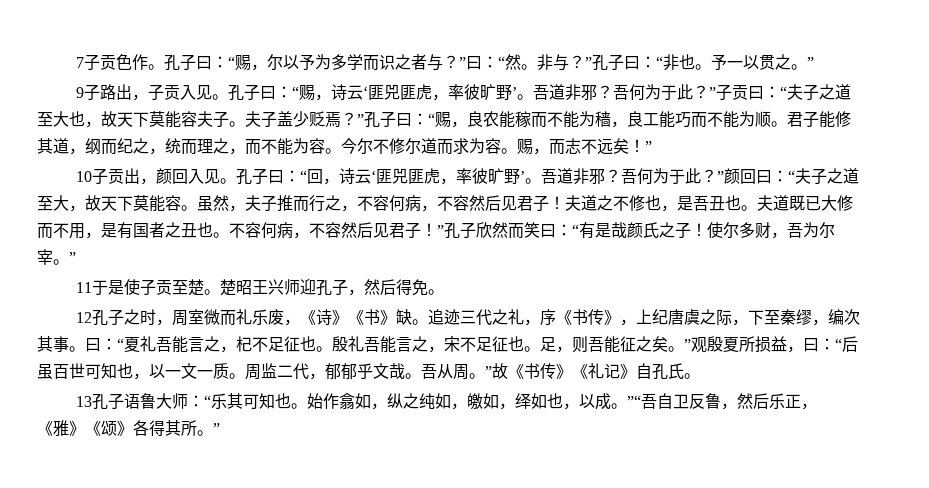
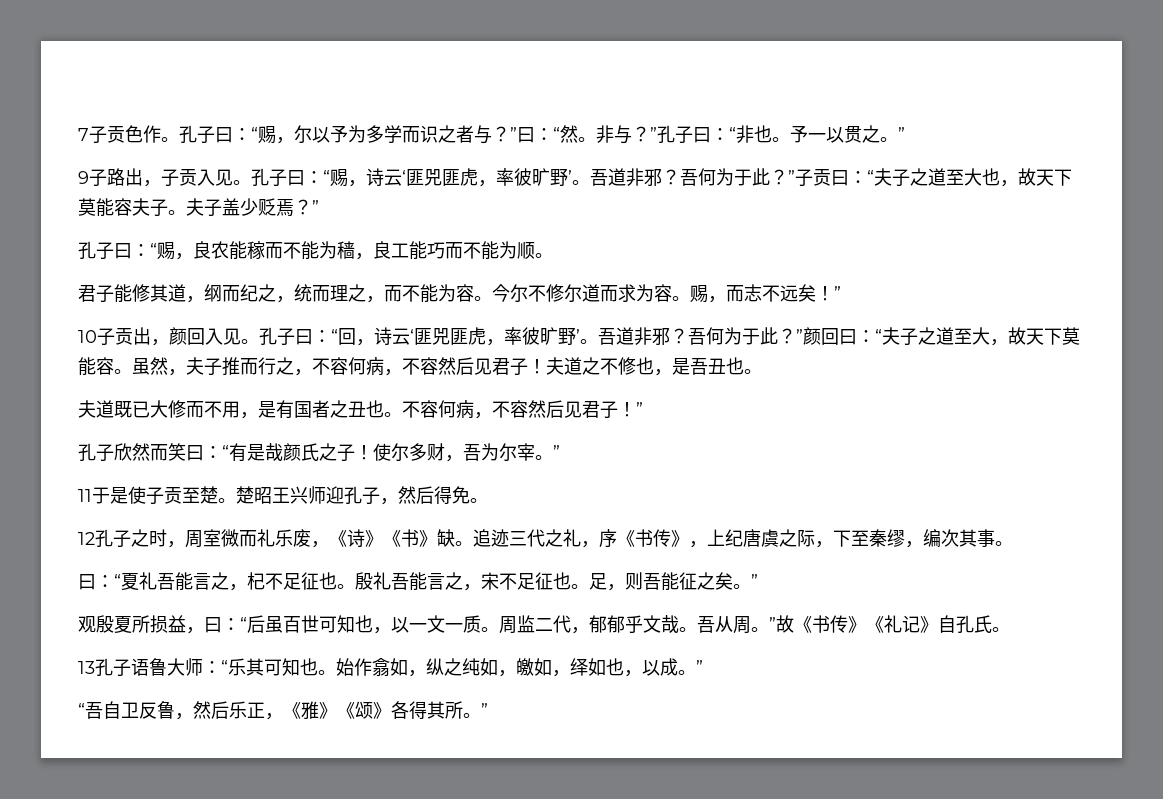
(364, 119) none -> (319, 207) //
(787, 124) none -> (553, 255) //
(757, 208) none -> (762, 371) //
(444, 230) none -> (643, 409) //
(85, 349) none -> (1013, 543) //
(691, 344) none -> (758, 581) //
[626,395,641,407] ”“ -> [696,660,703,674] [78,703,85,717] ” // “

